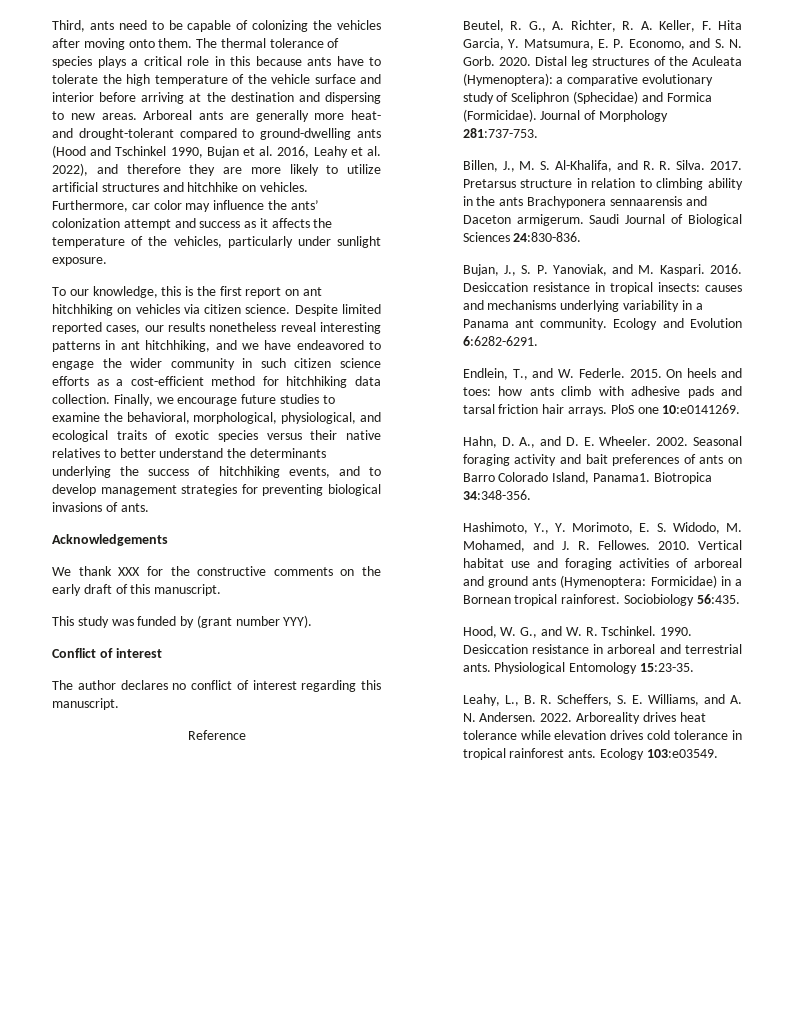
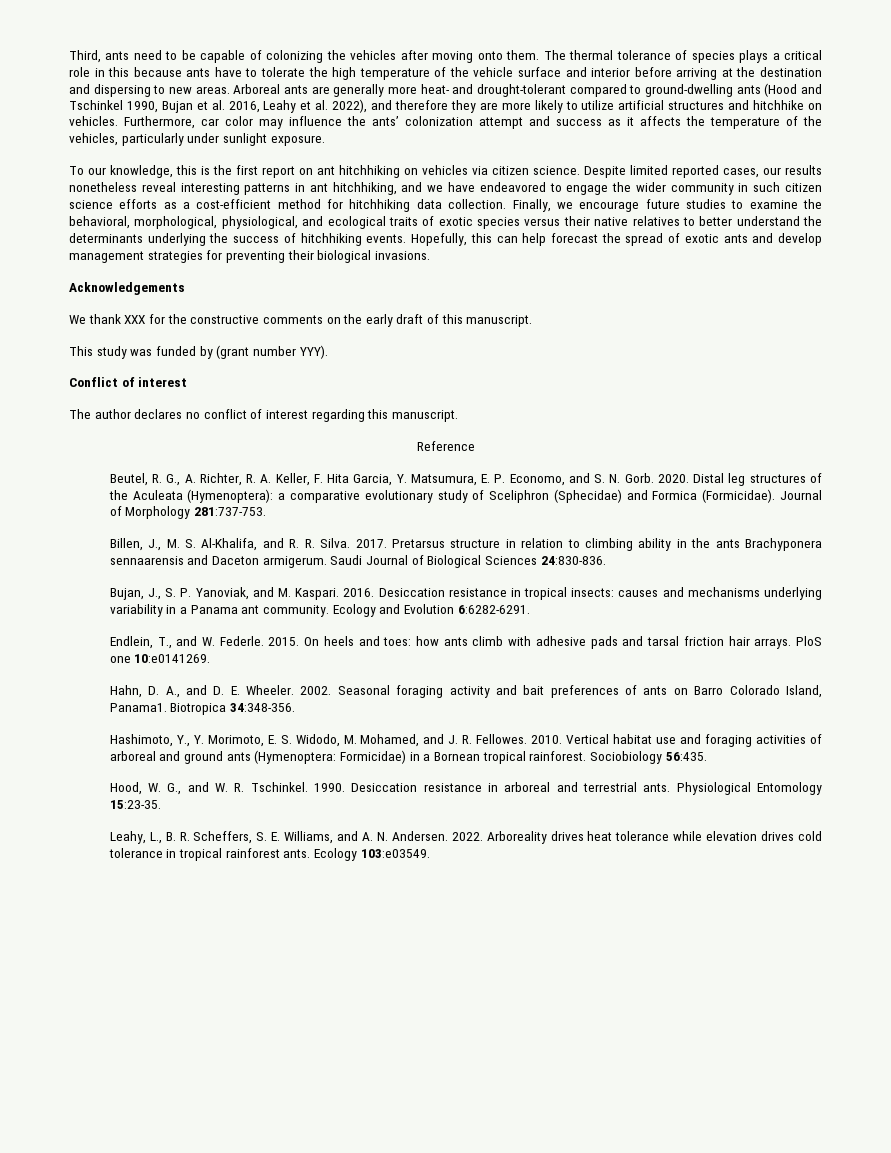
[288,466,381,478] events, and to -> [366,233,774,246] events. Hopefully, this can help forecast the spread of exotic ants and
[328,484,381,496] [52,502,149,512] biological invasions of ants. -> [287,250,430,263] their biological invasions.

